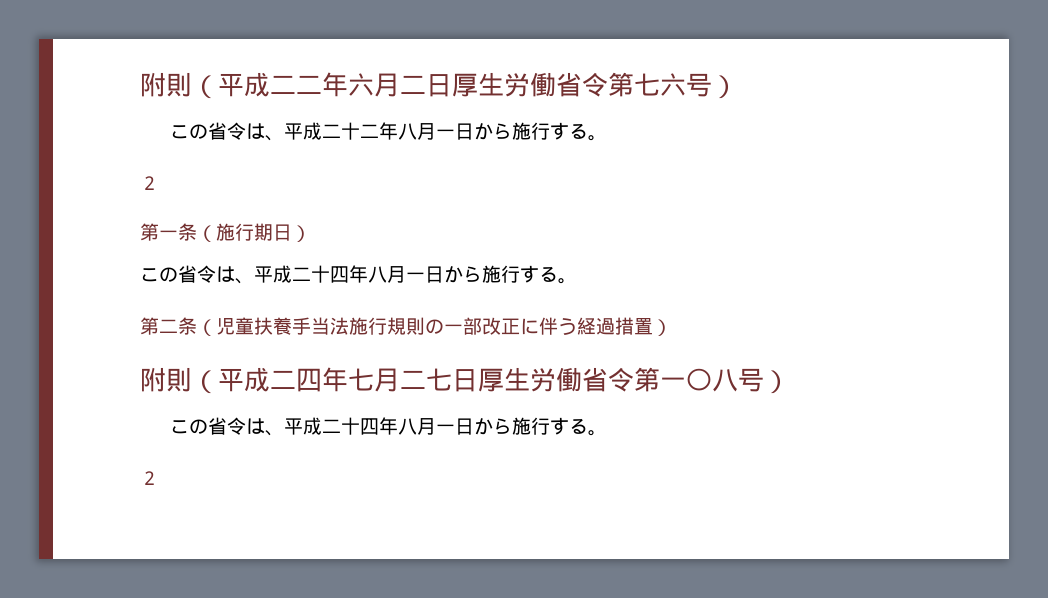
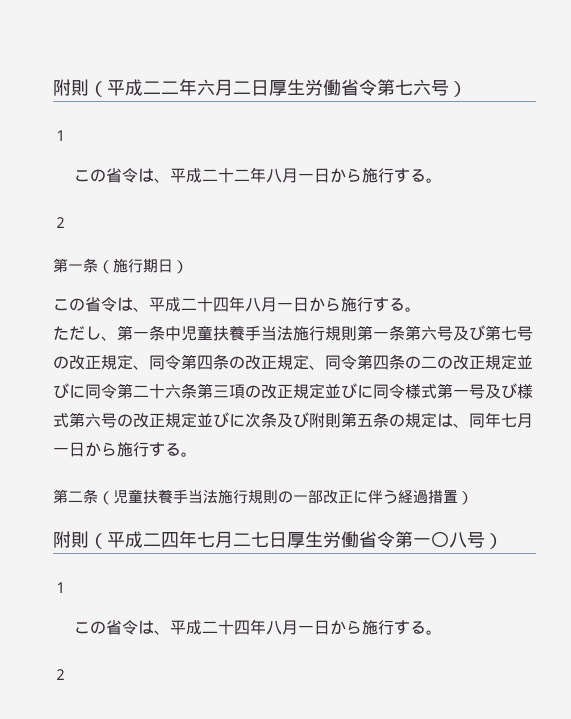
(738, 87) none -> [53,130,68,141] // １
(577, 281) none -> [53,325,533,341] [53,354,533,370] [53,383,533,399] [53,412,533,428] [53,442,197,457] // ただし、第一条中児童扶養手当法施行規則第一条第六号及び第七号の改正規定、同令第四条の改正規定、同令第四条の二の改正規定並びに同令第二十六条第三項の改正規定並びに同令様式第一号及び様式第六号の改正規定並びに次条及び附則第五条の規定は、同年七月一日から施行する。
(790, 382) none -> [53,582,68,593] // １

